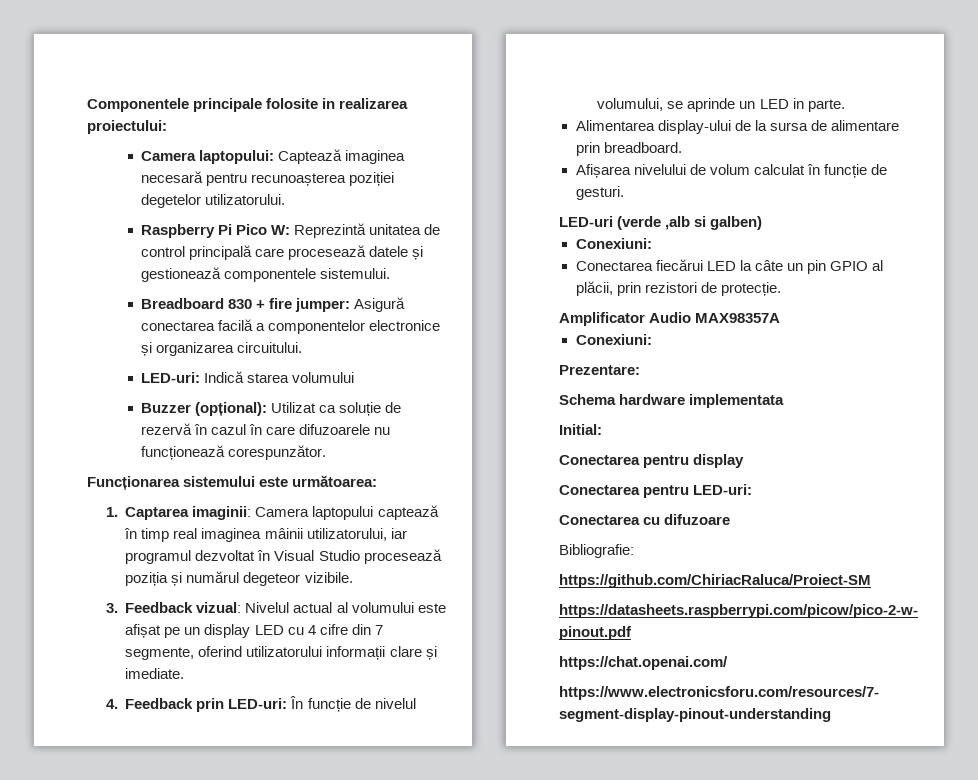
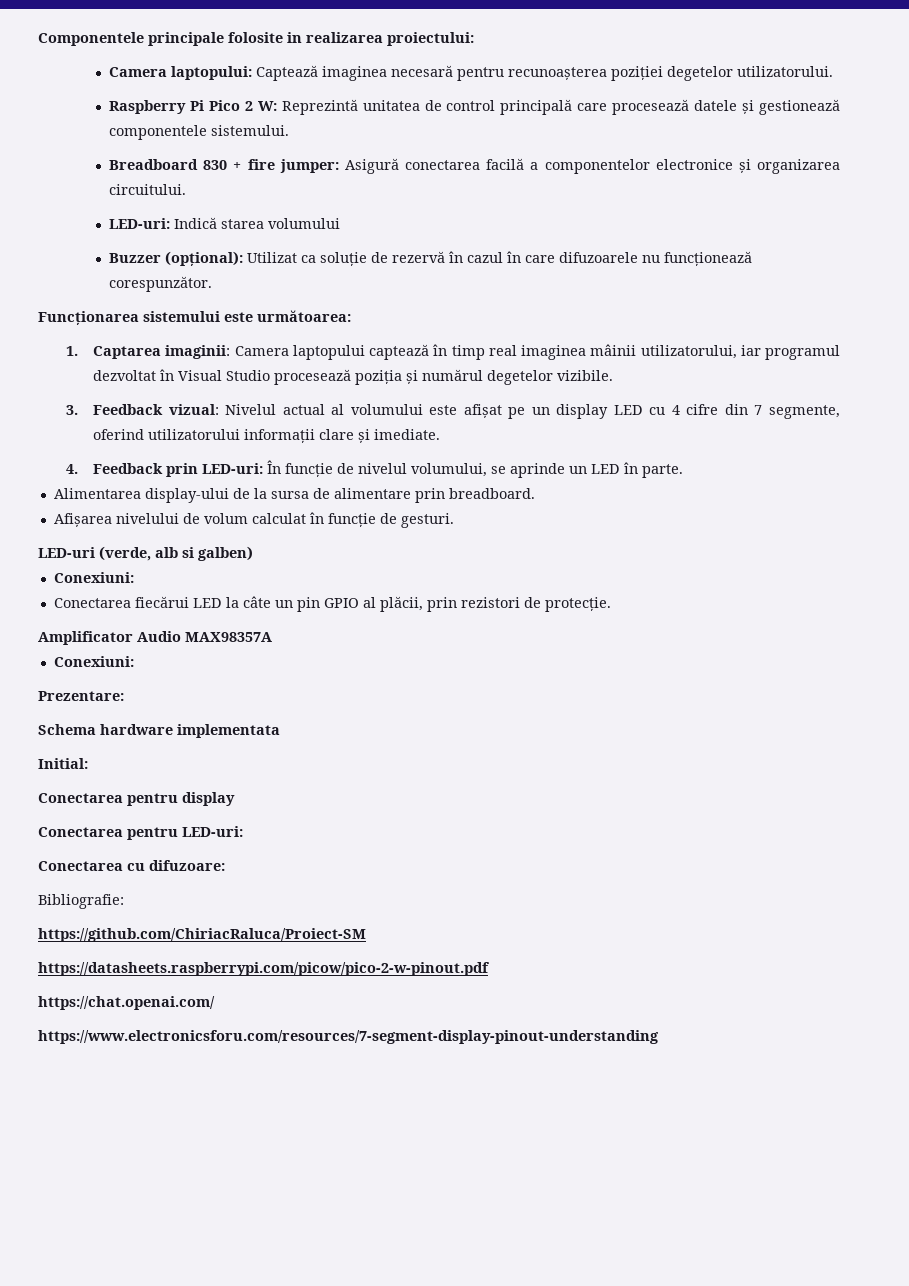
(268, 229) none -> [244,101,253,111] 2
[243,572,301,586] degeteor -> [487,370,554,385] degetelor
[792,98,804,109] in -> [624,462,639,474] în
[617,216,691,230] (verde ,alb -> [99,546,178,561] (verde, alb
[664,514,731,525] difuzoare -> [149,860,225,871] difuzoare:

